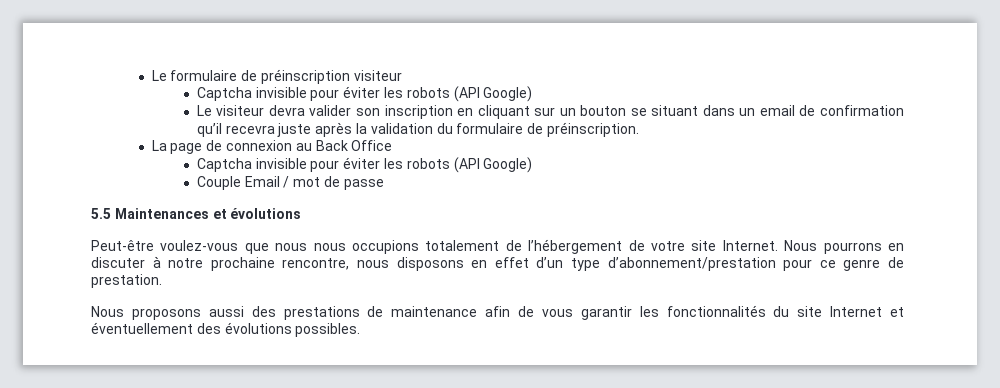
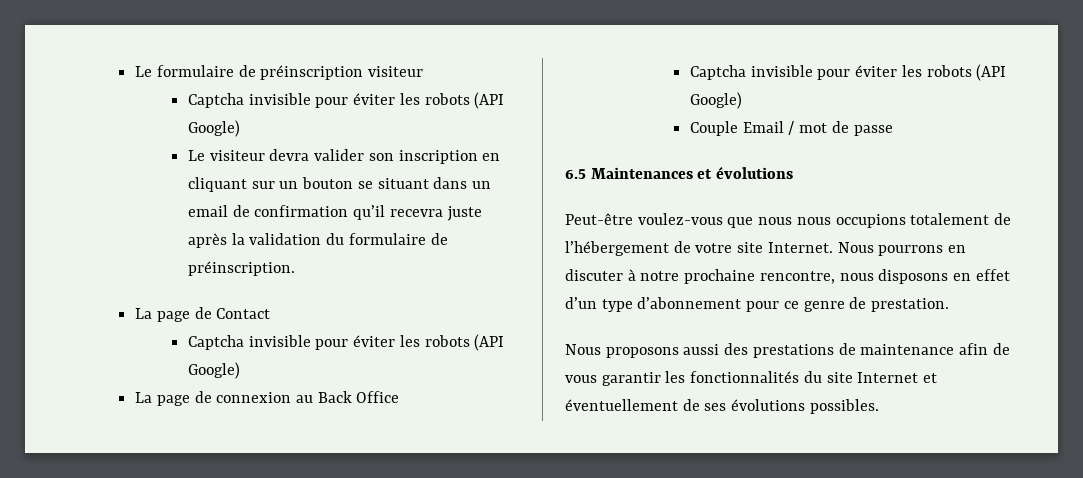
(639, 129) none -> [135,307,271,322] [187,334,505,351] [187,362,240,379] // La page de Contact // Captcha invisible pour éviter les robots (API Google)
[91,208,111,219] 5.5 -> [565,169,586,179] 6.5
[607,257,776,271] d’abonnement/prestation -> [637,297,742,309] d’abonnement
[196,323,221,334] des -> [682,399,727,411] de ses

